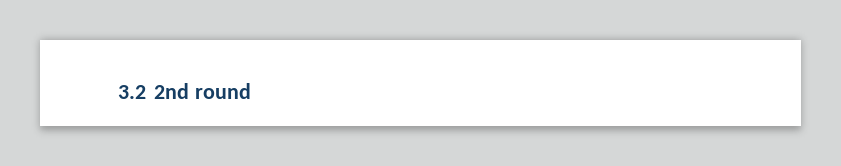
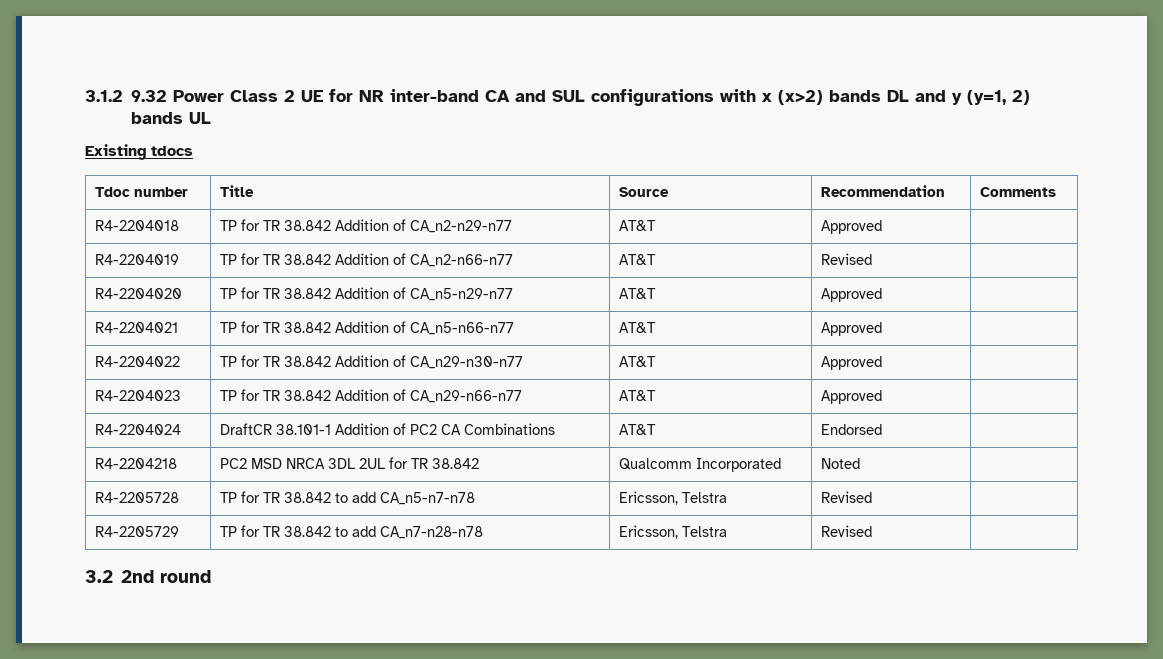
(118, 92) none -> [85,89,1030,106] [131,112,211,124] [85,144,194,160] [94,187,188,197] [219,185,254,197] [618,187,669,197] [820,185,945,197] [979,187,1056,197] [94,220,179,231] [219,219,512,233] [618,220,656,231] [820,220,882,234] [94,254,179,265] [219,253,513,267] [618,254,656,265] [820,253,872,265] [94,288,182,299] [219,287,513,301] [618,288,656,299] [820,288,882,302] [94,322,178,333] [219,321,514,335] [618,322,656,333] [820,322,882,336] [94,356,180,367] [219,355,523,369] [618,356,656,367] [820,356,882,370] [94,390,181,401] [219,389,522,403] [618,390,656,401] [820,390,882,404] [94,424,181,435] [219,423,555,435] [618,424,656,435] [820,424,882,435] [94,458,177,469] [219,457,479,469] [618,458,781,472] [820,458,860,469] [94,492,179,503] [219,491,475,505] [618,491,727,505] [820,491,872,503] [94,526,179,537] [219,525,483,539] [618,525,727,539] [820,525,872,537] 3.1.2 9.32 Power Class 2 UE for NR inter-band CA and SUL configurations with x (x>2) bands DL and y (y=1, 2) bands UL // Existing tdocs // Tdoc number | Title | Source | Recommendation | Comments // R4-2204018 | TP for TR 38.842 Addition of CA_n2-n29-n77 | AT&T | Approved | // R4-2204019 | TP for TR 38.842 Addition of CA_n2-n66-n77 | AT&T | Revised | // R4-2204020 | TP for TR 38.842 Addition of CA_n5-n29-n77 | AT&T | Approved | // R4-2204021 | TP for TR 38.842 Addition of CA_n5-n66-n77 | AT&T | Approved | // R4-2204022 | TP for TR 38.842 Addition of CA_n29-n30-n77 | AT&T | Approved | // R4-2204023 | TP for TR 38.842 Addition of CA_n29-n66-n77 | AT&T | Approved | // R4-2204024 | DraftCR 38.101-1 Addition of PC2 CA Combinations | AT&T | Endorsed | // R4-2204218 | PC2 MSD NRCA 3DL 2UL for TR 38.842 | Qualcomm Incorporated | Noted | // R4-2205728 | TP for TR 38.842 to add CA_n5-n7-n78 | Ericsson, Telstra | Revised | // R4-2205729 | TP for TR 38.842 to add CA_n7-n28-n78 | Ericsson, Telstra | Revised | //

